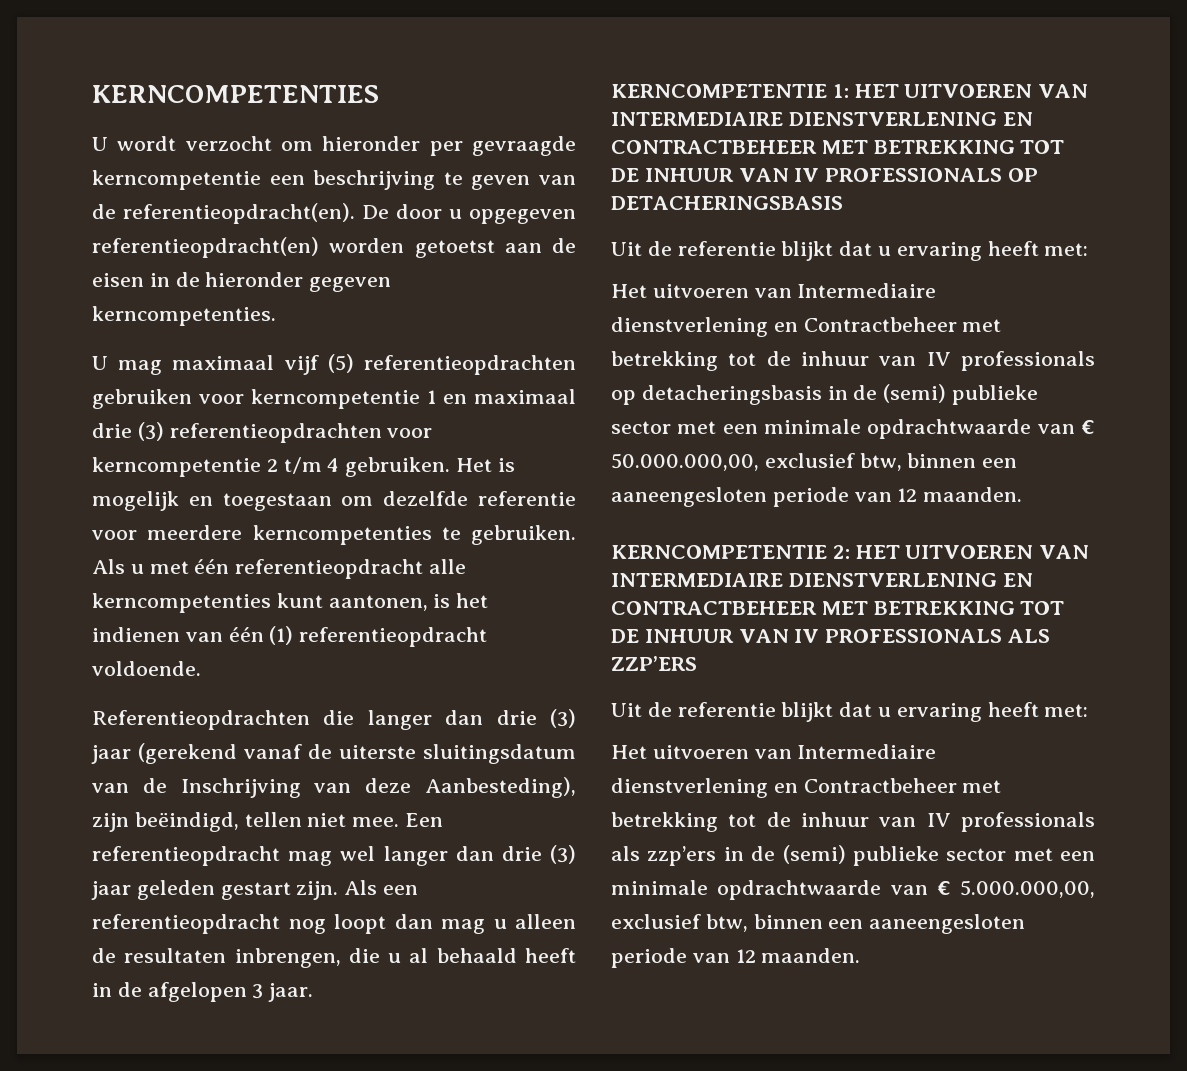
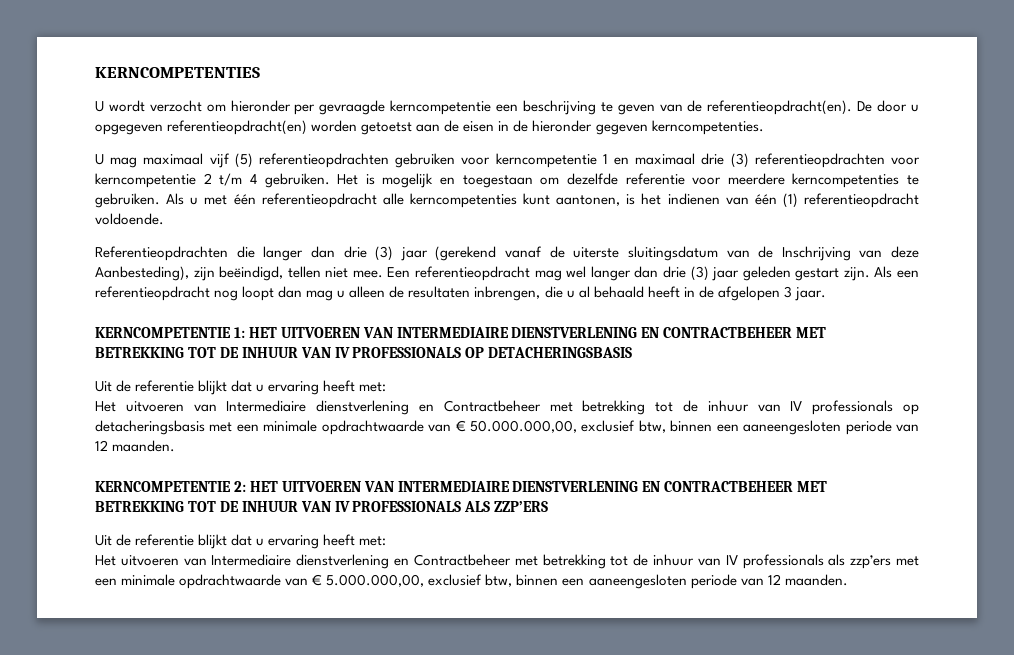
[827,384,1039,405] [611,421,671,434] in de (semi) publieke sector -> (205, 427) none
[723,845,1007,866] in de (semi) publieke sector -> (892, 562) none

